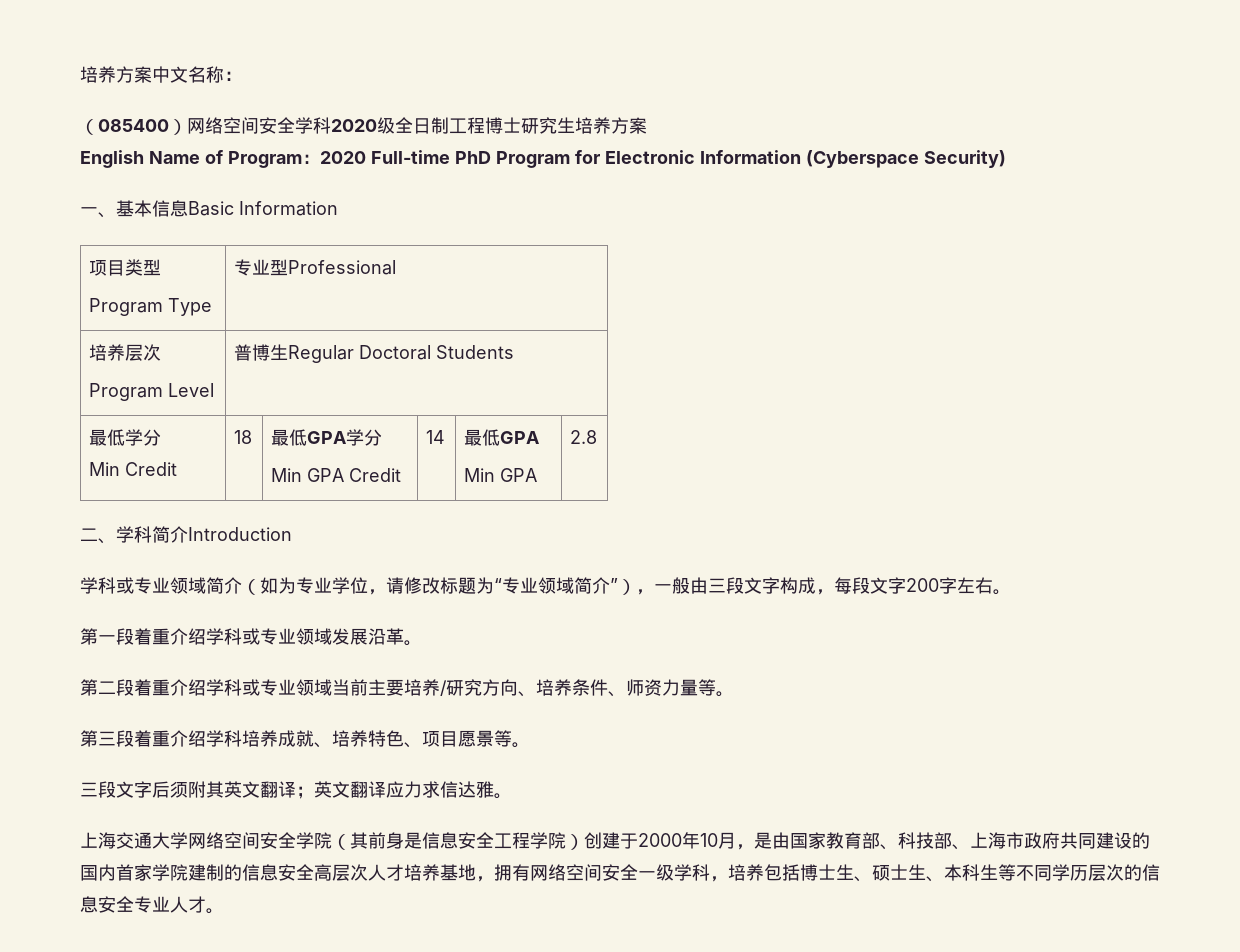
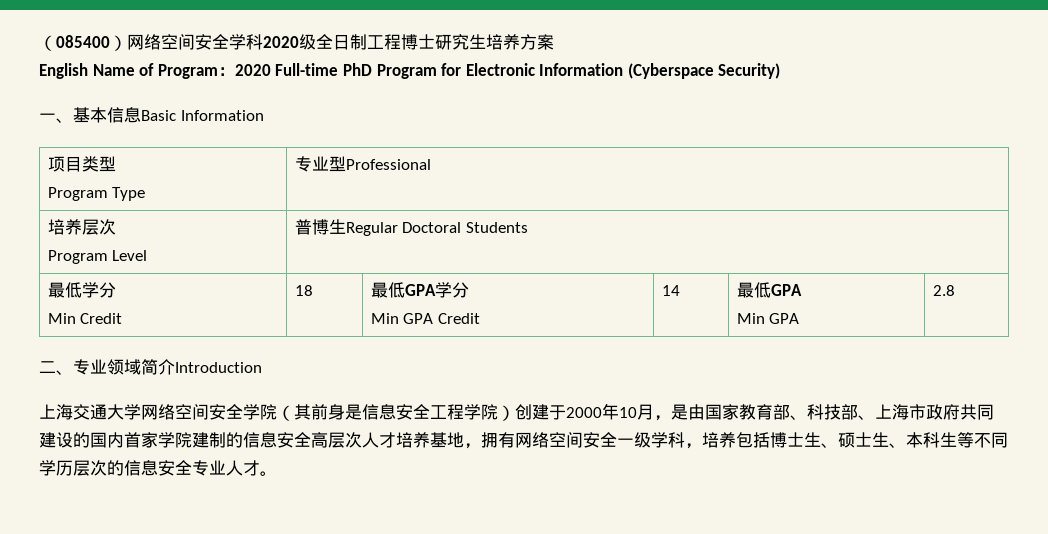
[80,66,242,83] 培养方案中文名称： // -> (39, 43) none
[116,526,292,543] [80,577,1011,595] [80,628,422,646] [80,679,734,697] [80,730,530,748] [80,781,512,799] 学科简介Introduction // 学科或专业领域简介（如为专业学位，请修改标题为“专业领域简介”），一般由三段文字构成，每段文字200字左右。 // 第一段着重介绍学科或专业领域发展沿革。 // 第二段着重介绍学科或专业领域当前主要培养/研究方向、培养条件、师资力量等。 // 第三段着重介绍学科培养成就、培养特色、项目愿景等。 // 三段文字后须附其英文翻译；英文翻译应力求信达雅。 -> [73,359,262,375] 专业领域简介Introduction

